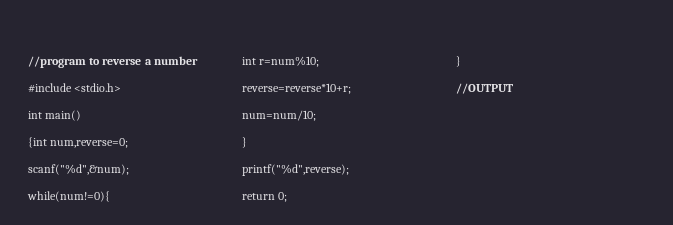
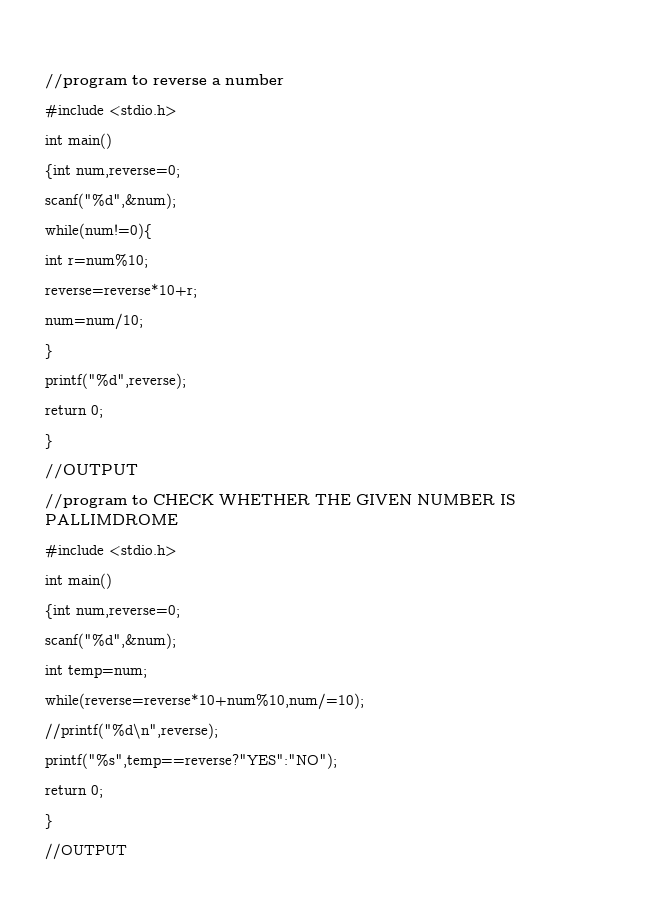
(513, 88) none -> [45,494,516,509] [45,514,178,525] [45,544,177,558] [45,573,112,589] [45,604,180,619] [45,633,176,649] [45,665,147,678] [45,693,364,710] [45,723,218,740] [45,753,337,769] [45,785,103,798] [45,814,53,829] [45,843,127,860] // //program to CHECK WHETHER THE GIVEN NUMBER IS PALLIMDROME // #include <stdio.h> // int main() // {int num,reverse=0; // scanf("%d",&num); // int temp=num; // while(reverse=reverse*10+num%10,num/=10); // //printf("%d\n",reverse); // printf("%s",temp==reverse?"YES":"NO"); // return 0; // } // //OUTPUT

